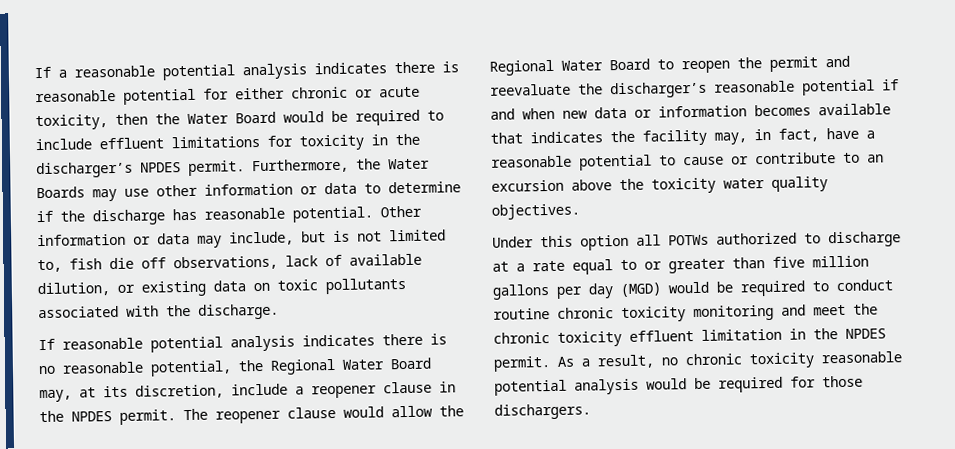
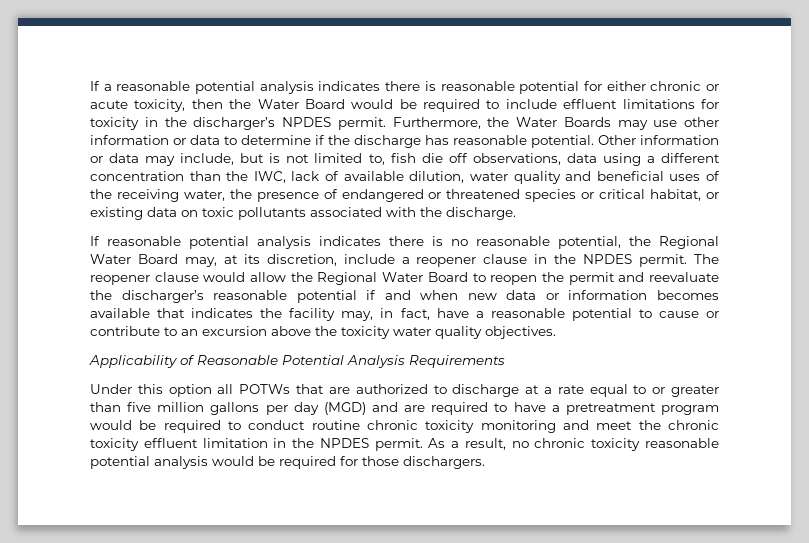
[285,253,422,267] [37,282,110,297] lack of available dilution, -> [566,153,720,166] [90,171,721,184] [90,189,702,202] data using a different concentration than the IWC, lack of available dilution, water quality and beneficial uses of the receiving water, the presence of endangered or threatened species or critical habitat,
(580, 211) none -> [89,355,505,368] // Applicability of Reasonable Potential Analysis Requirements
(709, 240) none -> [296,384,350,394] that are
(662, 290) none -> [372,402,720,415] and are required to have a pretreatment program

